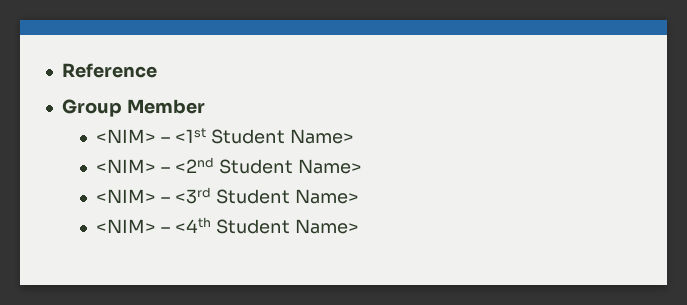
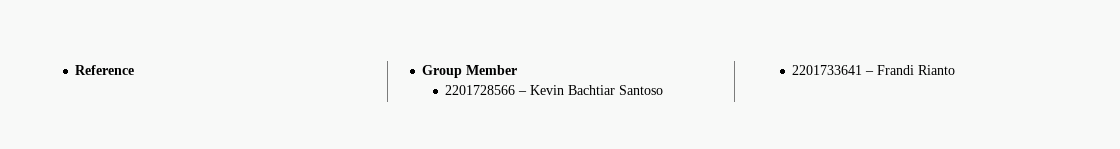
[96,128,354,144] [96,157,362,174] [96,187,359,204] [96,217,359,234] <NIM> – <1st Student Name> // <NIM> – <2nd Student Name> // <NIM> – <3rd Student Name> // <NIM> – <4th Student Name> -> [445,85,664,95] [792,65,956,75] 2201728566 – Kevin Bachtiar Santoso // 2201733641 – Frandi Rianto

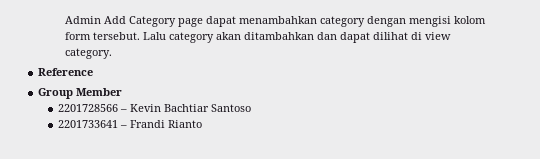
(75, 70) none -> [64,16,486,27] [64,32,451,43] [64,48,112,59] Admin Add Category page dapat menambahkan category dengan mengisi kolom form tersebut. Lalu category akan ditambahkan dan dapat dilihat di view category. //

